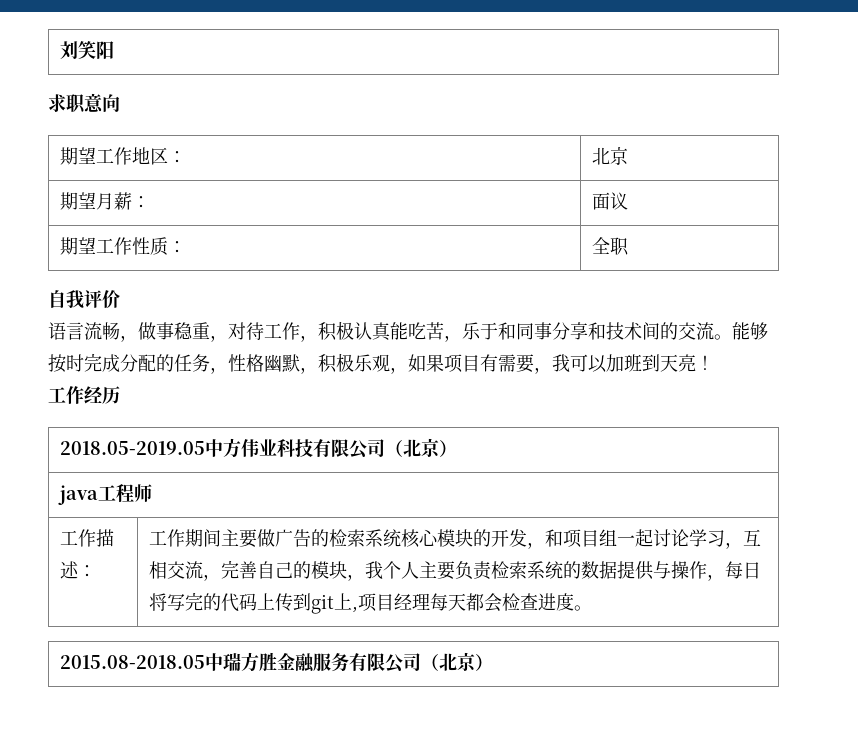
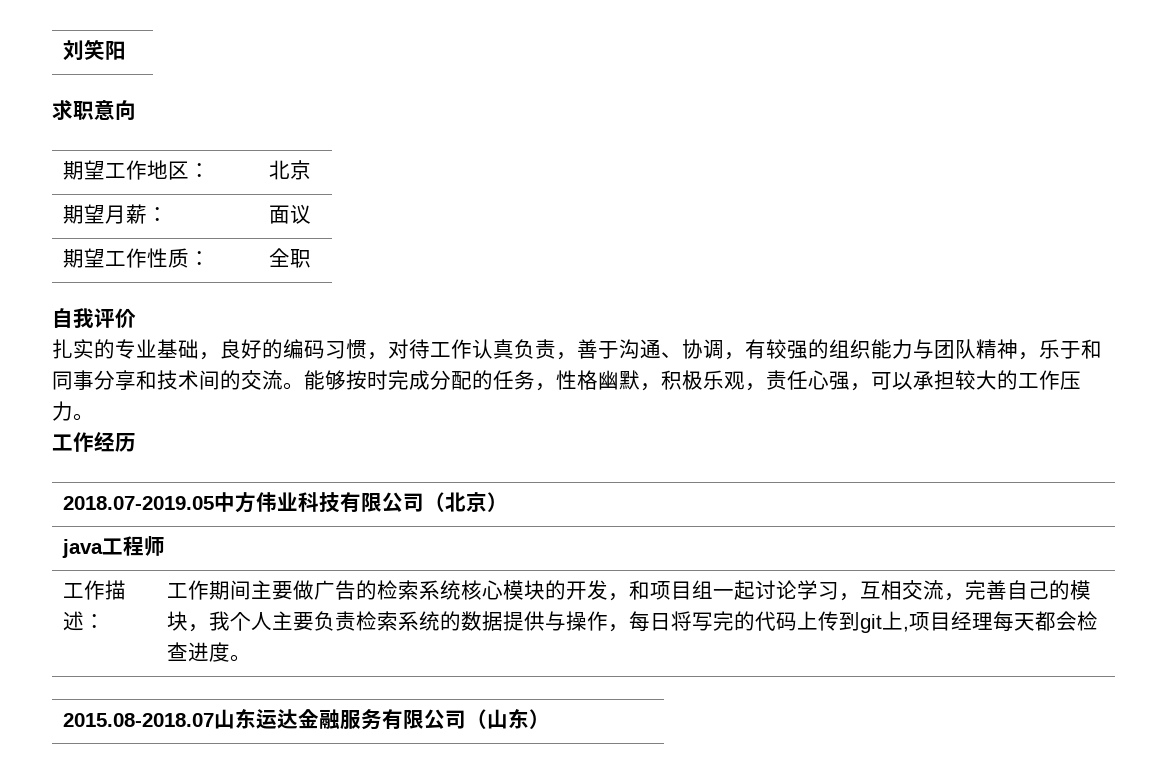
[48,321,444,342] 语言流畅，做事稳重，对待工作，积极认真能吃苦 -> [52,339,1018,360] 扎实的专业基础，良好的编码习惯，对待工作认真负责，善于沟通、协调，有较强的组织能力与团队精神
[408,354,714,374] 如果项目有需要，我可以加班到天亮！ -> [766,370,1081,391] [52,401,94,421] 责任心强，可以承担较大的工作压力。
[60,441,206,455] 2018.05-2019.05 -> [63,496,215,510] 2018.07-2019.05
[60,652,278,672] 2015.08-2018.05中瑞方胜 -> [63,708,299,729] 2015.08-2018.07山东运达
[439,652,477,671] 北京 -> [487,708,530,729] 山东

